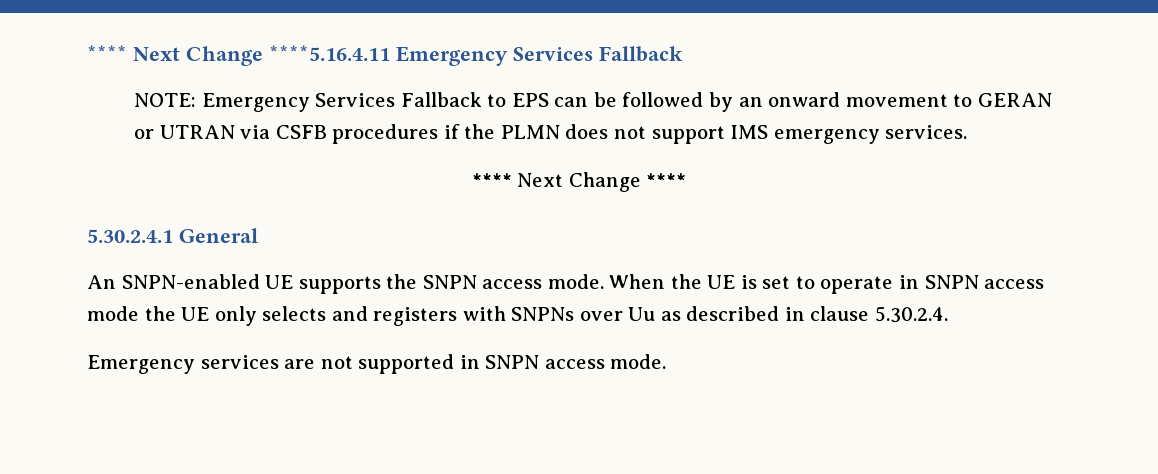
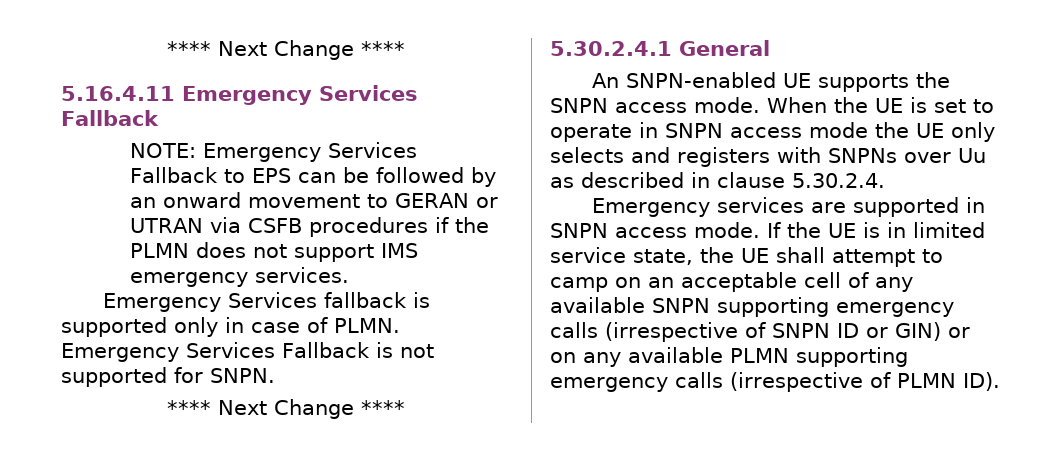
[87,45,390,66] **** Next Change ****5.16.4.11 -> [167,40,405,60] [61,86,175,101] **** Next Change **** // 5.16.4.11
(968, 132) none -> [103,292,431,312] [61,317,400,337] [61,342,434,362] [61,367,275,387] // Emergency Services fallback is supported only in case of PLMN. Emergency Services Fallback is not supported for SNPN.
[320,356,353,369] not -> (847, 207) none
(667, 361) none -> [767,222,985,238] [550,247,943,267] [550,272,913,292] [550,297,954,317] [550,322,970,342] [550,347,908,367] [550,372,1000,392] If the UE is in limited service state, the UE shall attempt to camp on an acceptable cell of any available SNPN supporting emergency calls (irrespective of SNPN ID or GIN) or on any available PLMN supporting emergency calls (irrespective of PLMN ID).

